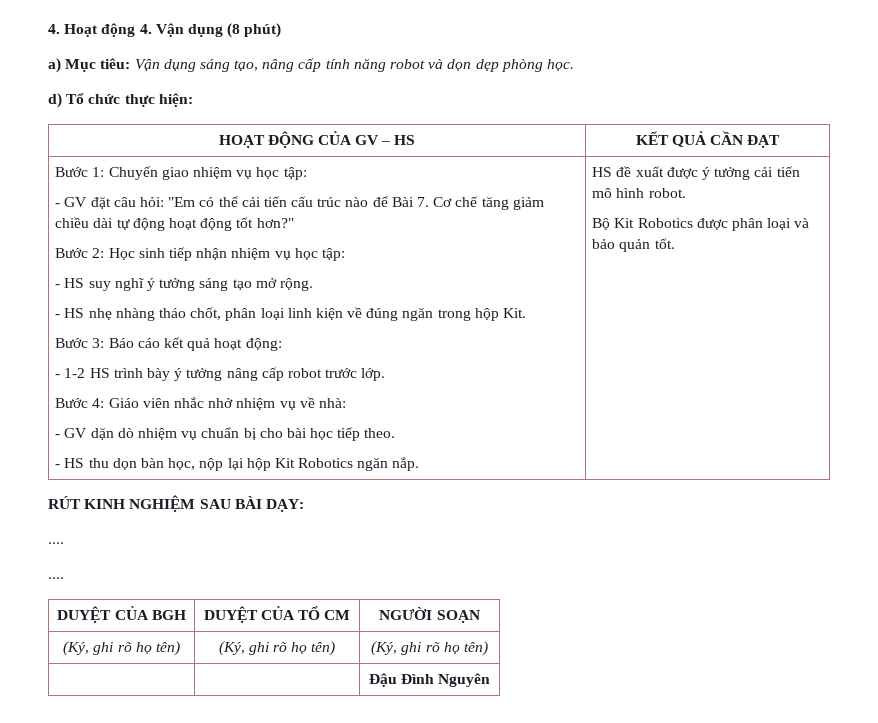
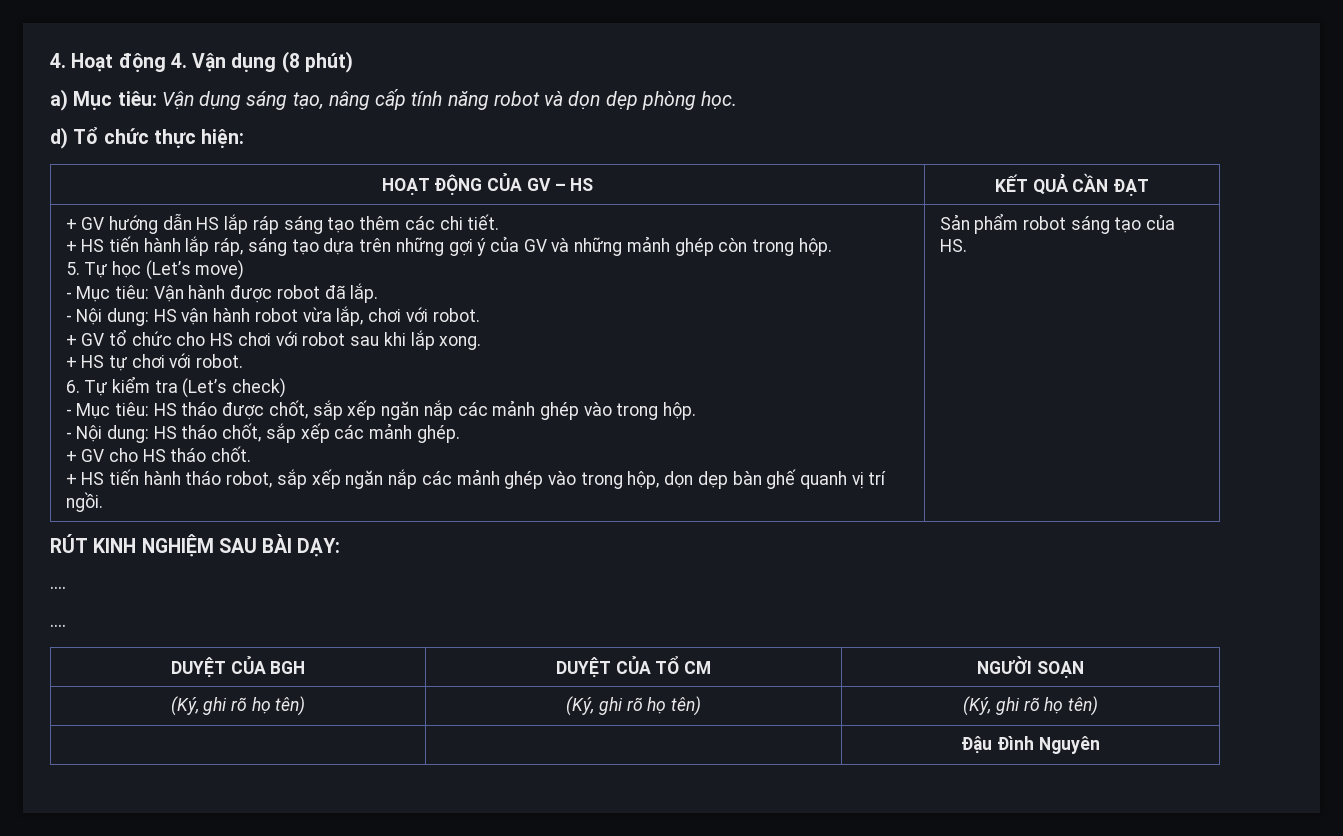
[55,166,307,180] [55,196,544,210] [55,217,294,231] [55,247,345,261] [55,278,313,291] [55,307,526,321] [55,337,282,351] [55,367,386,381] [55,397,346,410] [55,427,396,441] [55,457,420,471] [592,166,800,180] [592,188,686,198] [592,218,810,231] [592,238,675,252] Bước 1: Chuyển giao nhiệm vụ học tập: // - GV đặt câu hỏi: "Em có thể cải tiến cấu trúc nào để Bài 7. Cơ chế tăng giảm chiều dài tự động hoạt động tốt hơn?" // Bước 2: Học sinh tiếp nhận nhiệm vụ học tập: // - HS suy nghĩ ý tưởng sáng tạo mở rộng. // - HS nhẹ nhàng tháo chốt, phân loại linh kiện về đúng ngăn trong hộp Kit. // Bước 3: Báo cáo kết quả hoạt động: // - 1-2 HS trình bày ý tưởng nâng cấp robot trước lớp. // Bước 4: Giáo viên nhắc nhở nhiệm vụ về nhà: // - GV dặn dò nhiệm vụ chuẩn bị cho bài học tiếp theo. // - HS thu dọn bàn học, nộp lại hộp Kit Robotics ngăn nắp. | HS đề xuất được ý tưởng cải tiến mô hình robot. // Bộ Kit Robotics được phân loại và bảo quản tốt. -> [65,213,500,234] [65,236,832,256] [65,260,245,280] [65,283,379,303] [65,306,480,326] [65,329,482,350] [65,353,244,371] [65,376,287,398] [65,400,697,420] [65,423,460,443] [65,446,252,462] [65,469,887,489] [65,492,103,512] [939,213,1176,234] [939,239,967,252] + GV hướng dẫn HS lắp ráp sáng tạo thêm các chi tiết. // + HS tiến hành lắp ráp, sáng tạo dựa trên những gợi ý của GV và những mảnh ghép còn trong hộp. // 5. Tự học (Let’s move) // - Mục tiêu: Vận hành được robot đã lắp. // - Nội dung: HS vận hành robot vừa lắp, chơi với robot. // + GV tổ chức cho HS chơi với robot sau khi lắp xong. // + HS tự chơi với robot. // 6. Tự kiểm tra (Let’s check) // - Mục tiêu: HS tháo được chốt, sắp xếp ngăn nắp các mảnh ghép vào trong hộp. // - Nội dung: HS tháo chốt, sắp xếp các mảnh ghép. // + GV cho HS tháo chốt. // + HS tiến hành tháo robot, sắp xếp ngăn nắp các mảnh ghép vào trong hộp, dọn dẹp bàn ghế quanh vị trí ngồi. | Sản phẩm robot sáng tạo của HS.

